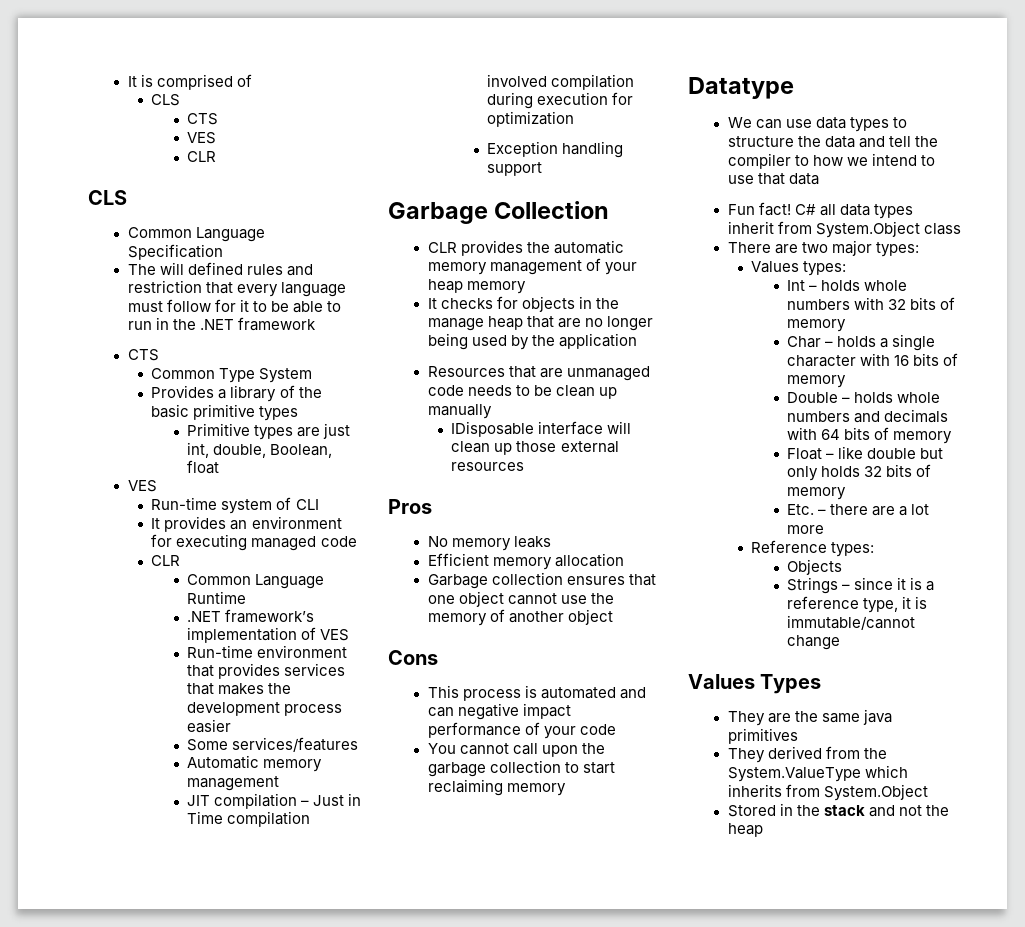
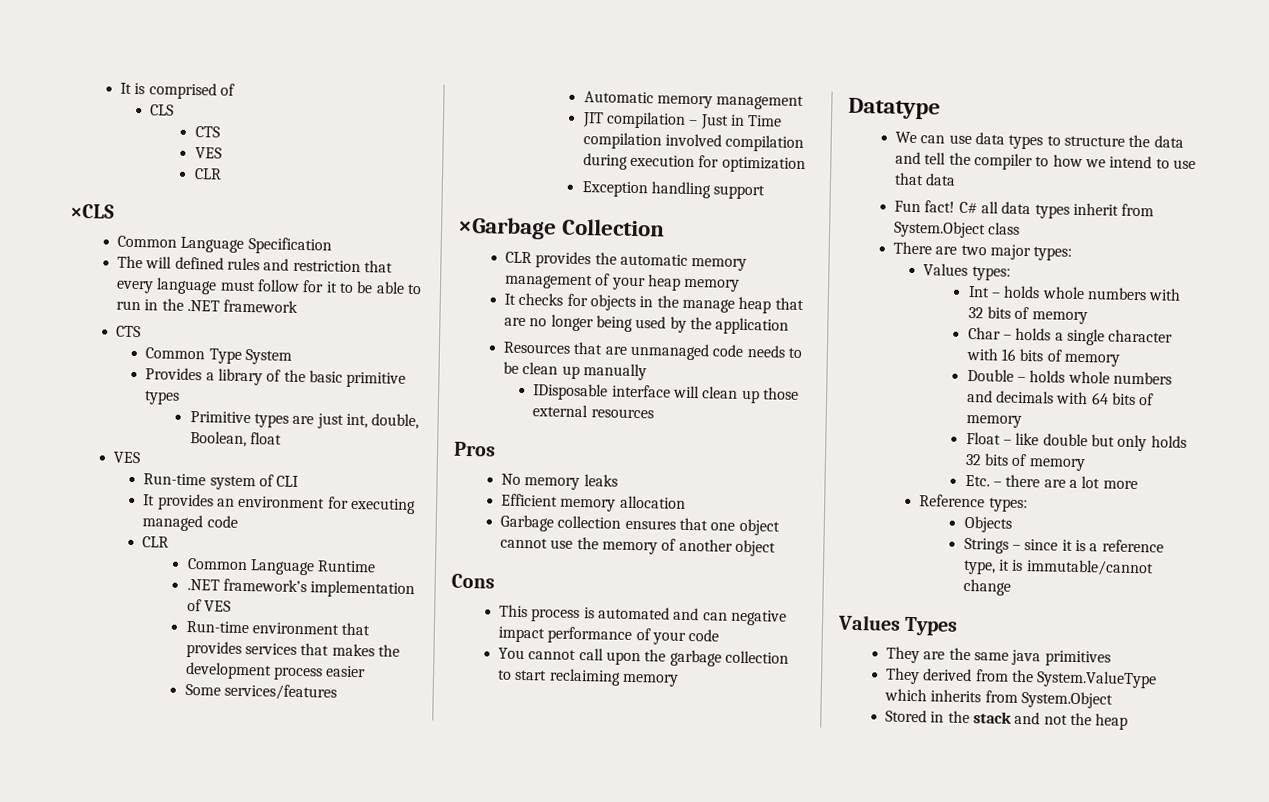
[88,190,127,205] CLS -> [70,203,115,219] ×CLS
[388,202,488,224] Garbage -> [457,216,557,240] ×Garbage

